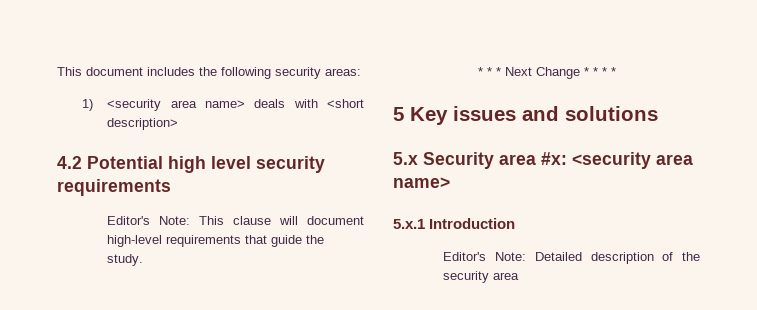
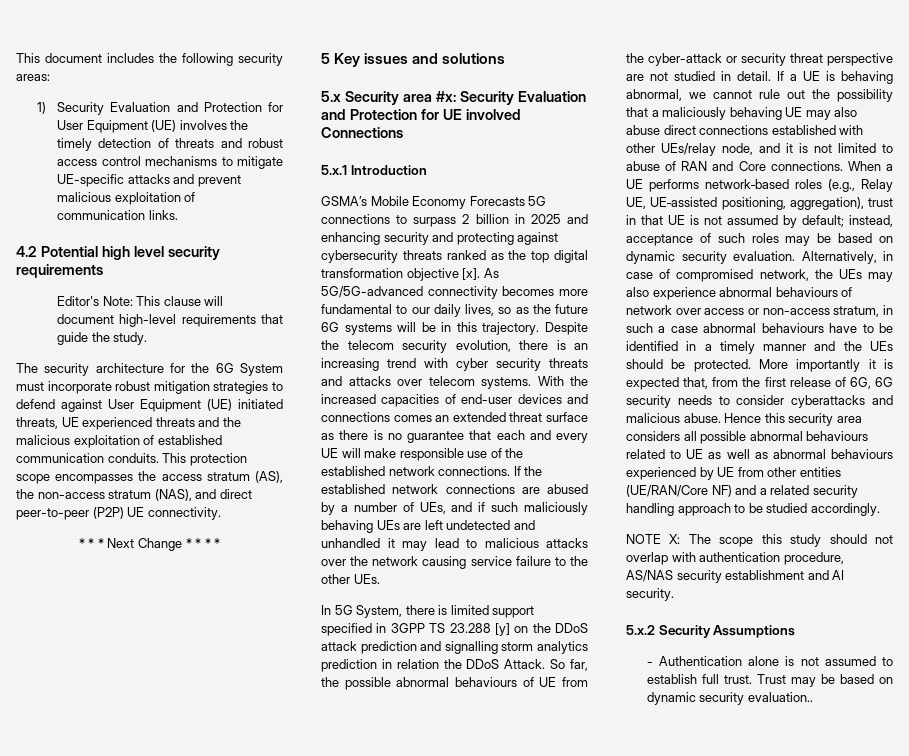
[107,99,365,111] [107,118,179,130] <security area name> deals with <short description> -> [57,102,283,115] [57,120,249,133] [57,138,284,151] [57,156,283,169] [57,174,241,187] [57,192,196,205] [57,210,178,220] Security Evaluation and Protection for User Equipment (UE) involves the timely detection of threats and robust access control mechanisms to mitigate UE-specific attacks and prevent malicious exploitation of communication links.
(144, 260) none -> [16,363,283,376] [16,381,283,394] [16,399,283,412] [16,417,241,430] [16,435,222,448] [16,453,247,466] [16,471,283,484] [16,489,252,501] [16,507,221,520] // The security architecture for the 6G System must incorporate robust mitigation strategies to defend against User Equipment (UE) initiated threats, UE experienced threats and the malicious exploitation of established communication conduits. This protection scope encompasses the access stratum (AS), the non-access stratum (NAS), and direct peer-to-peer (P2P) UE connectivity.
[572,152,693,169] [393,177,450,188] [393,218,516,229] [443,252,700,264] [443,271,520,283] <security area name> // 5.x.1 Introduction // Editor's Note: Detailed description of the security area -> [459,91,586,105] [321,109,521,120] [321,127,403,138] [321,165,427,175] [321,196,547,209] [321,214,588,227] [321,232,559,245] [321,250,588,263] [321,268,499,281] [321,286,588,299] [321,304,588,317] [321,322,588,335] [321,340,588,353] [321,358,588,371] [321,376,588,389] [321,394,588,407] [321,412,588,422] [321,430,588,443] [321,448,524,461] [321,466,543,476] [321,484,588,494] [321,502,588,515] [321,520,535,533] [321,538,588,551] [321,556,588,569] [321,574,380,584] [321,605,535,618] [321,623,588,636] [321,641,588,654] [321,659,588,672] [321,677,588,690] [626,53,893,66] [626,71,893,84] [626,89,893,102] [626,107,858,120] [626,125,864,135] [626,143,893,156] [626,161,893,171] [626,179,893,192] [626,197,893,210] [626,215,893,228] [626,233,893,246] [626,251,893,264] [626,269,893,282] [626,287,853,300] [626,305,893,317] [626,323,893,333] [626,341,893,354] [626,359,893,372] [626,377,893,390] [626,395,893,408] [626,413,862,426] [626,431,869,444] [626,449,893,459] [626,467,841,480] [626,485,858,498] [626,503,880,516] [626,534,893,547] [626,552,844,565] [626,570,845,583] [626,588,674,601] [626,625,796,638] [646,656,893,666] [646,674,893,687] [646,692,813,705] Security Evaluation and Protection for UE involved Connections // 5.x.1 Introduction // GSMA’s Mobile Economy Forecasts 5G connections to surpass 2 billion in 2025 and enhancing security and protecting against cybersecurity threats ranked as the top digital transformation objective [x]. As 5G/5G-advanced connectivity becomes more fundamental to our daily lives, so as the future 6G systems will be in this trajectory. Despite the telecom security evolution, there is an increasing trend with cyber security threats and attacks over telecom systems. With the increased capacities of end-user devices and connections comes an extended threat surface as there is no guarantee that each and every UE will make responsible use of the established network connections. If the established network connections are abused by a number of UEs, and if such maliciously behaving UEs are left undetected and unhandled it may lead to malicious attacks over the network causing service failure to the other UEs. // In 5G System, there is limited support specified in 3GPP TS 23.288 [y] on the DDoS attack prediction and signalling storm analytics prediction in relation the DDoS Attack. So far, the possible abnormal behaviours of UE from the cyber-attack or security threat perspective are not studied in detail. If a UE is behaving abnormal, we cannot rule out the possibility that a maliciously behaving UE may also abuse direct connections established with other UEs/relay node, and it is not limited to abuse of RAN and Core connections. When a UE performs network‑based roles (e.g., Relay UE, UE‑assisted positioning, aggregation), trust in that UE is not assumed by default; instead, acceptance of such roles may be based on dynamic security evaluation. Alternatively, in case of compromised network, the UEs may also experience abnormal behaviours of network over access or non-access stratum, in such a case abnormal behaviours have to be identified in a timely manner and the UEs should be protected. More importantly it is expected that, from the first release of 6G, 6G security needs to consider cyberattacks and malicious abuse. Hence this security area considers all possible abnormal behaviours related to UE as well as abnormal behaviours experienced by UE from other entities (UE/RAN/Core NF) and a related security handling approach to be studied accordingly. // NOTE X: The scope this study should not overlap with authentication procedure, AS/NAS security establishment and AI security. // 5.x.2 Security Assumptions // - Authentication alone is not assumed to establish full trust. Trust may be based on dynamic security evaluation..

